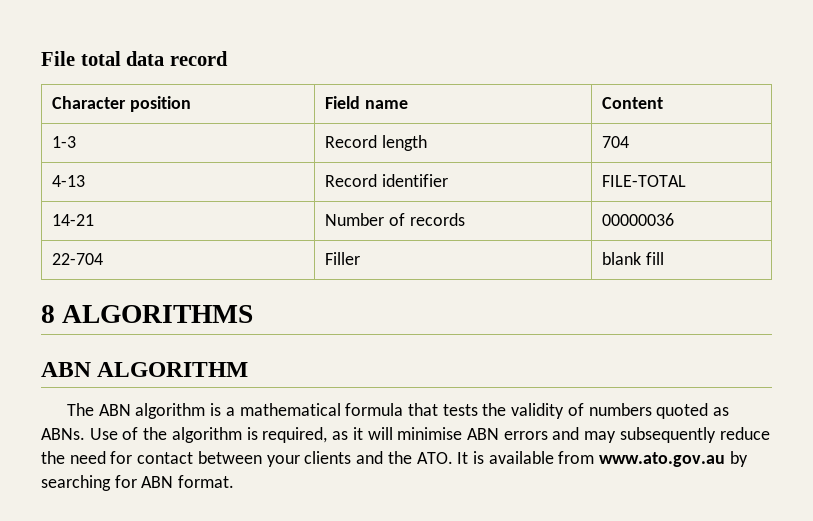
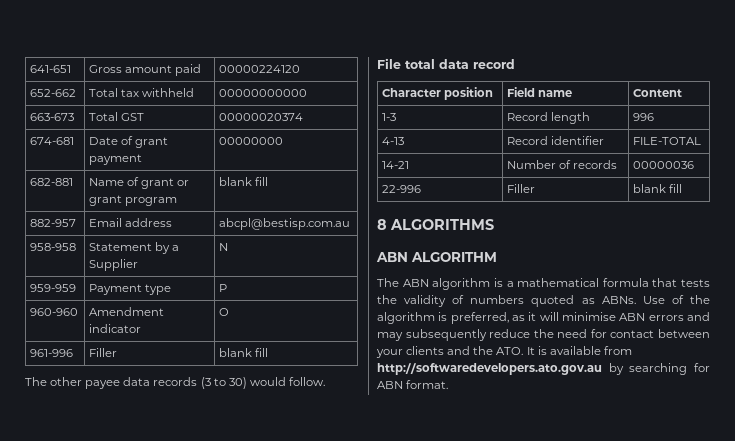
(41, 58) none -> [30,65,72,73] [89,64,202,76] [219,65,301,73] [30,89,77,97] [89,88,195,97] [219,89,308,97] [30,113,75,121] [89,112,145,121] [219,113,304,121] [30,137,75,145] [89,136,169,148] [89,154,143,165] [219,137,284,145] [30,178,74,186] [89,177,190,189] [89,195,178,206] [219,177,269,186] [30,219,77,227] [89,218,173,227] [219,218,351,230] [30,243,77,251] [89,242,180,254] [89,259,139,271] [219,243,229,251] [30,284,77,292] [89,284,172,295] [219,284,228,292] [30,308,79,316] [89,307,165,316] [89,324,142,333] [219,308,230,316] [30,349,74,357] [89,348,118,357] [219,348,269,357] [25,377,325,389] 641-651 | Gross amount paid | 00000224120 // 652-662 | Total tax withheld | 00000000000 // 663-673 | Total GST | 00000020374 // 674-681 | Date of grant payment | 00000000 // 682-881 | Name of grant or grant program | blank fill // 882-957 | Email address | abcpl@bestisp.com.au // 958-958 | Statement by a Supplier | N // 959-959 | Payment type | P // 960-960 | Amendment indicator | O // 961-996 | Filler | blank fill // The other payee data records (3 to 30) would follow. //
[602,136,630,148] 704 -> [633,113,655,121] 996
[52,253,104,265] 22-704 -> [382,185,422,193] 22-996
[262,427,328,443] required, -> [450,312,509,324] preferred,
[599,452,726,467] www.ato.gov.au -> [377,363,602,375] http://softwaredevelopers.ato.gov.au

